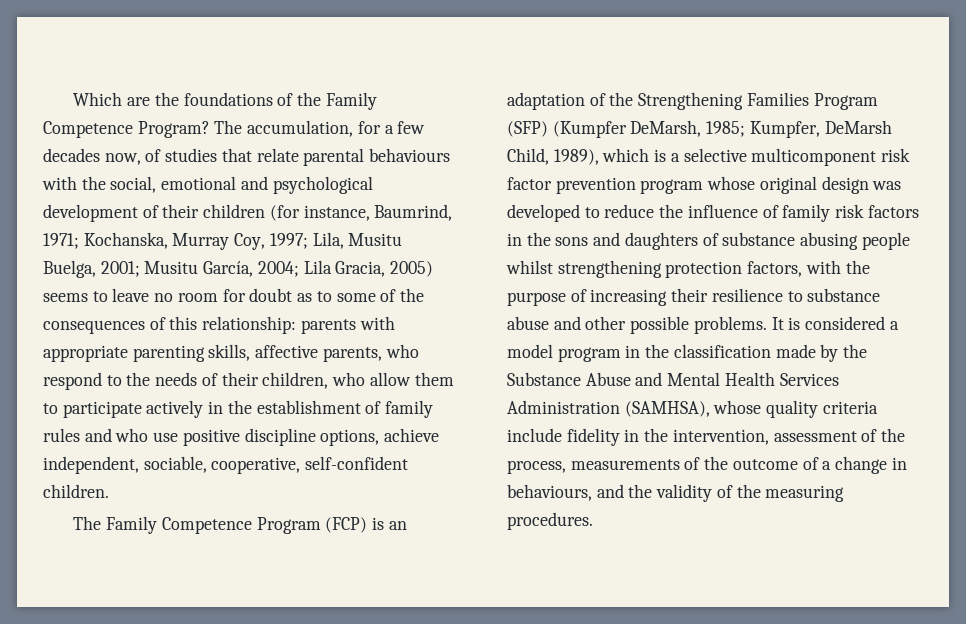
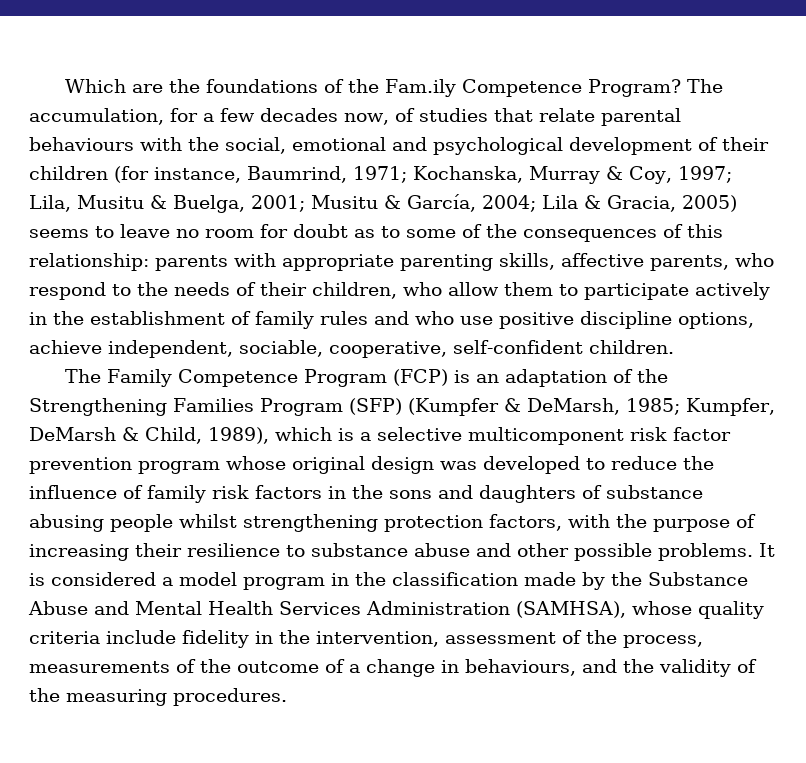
[325,92,377,110] Family -> [384,79,456,97] Fam.ily
(230, 241) none -> [606,166,623,180] &
(403, 239) none -> [150,195,167,209] &
(199, 267) none -> [384,195,401,209] &
(332, 267) none -> [584,195,601,209] &
(627, 129) none -> [503,398,521,412] &
(892, 127) none -> [122,427,139,441] &

